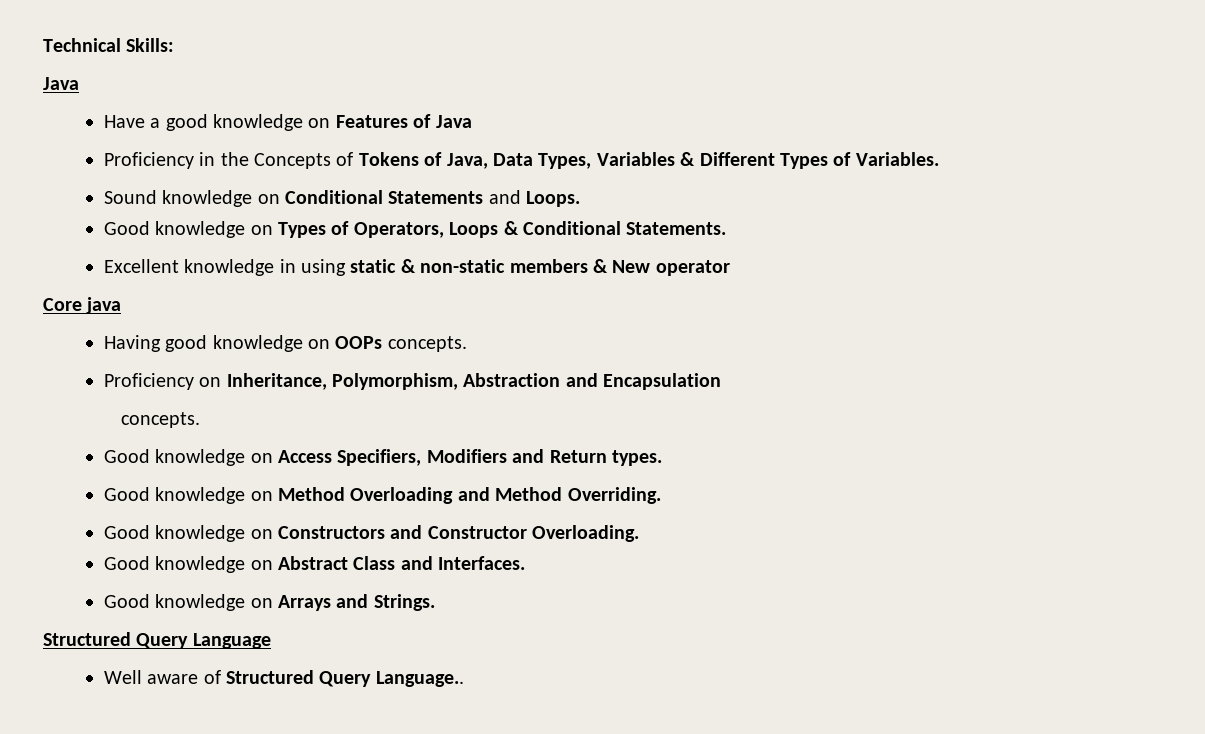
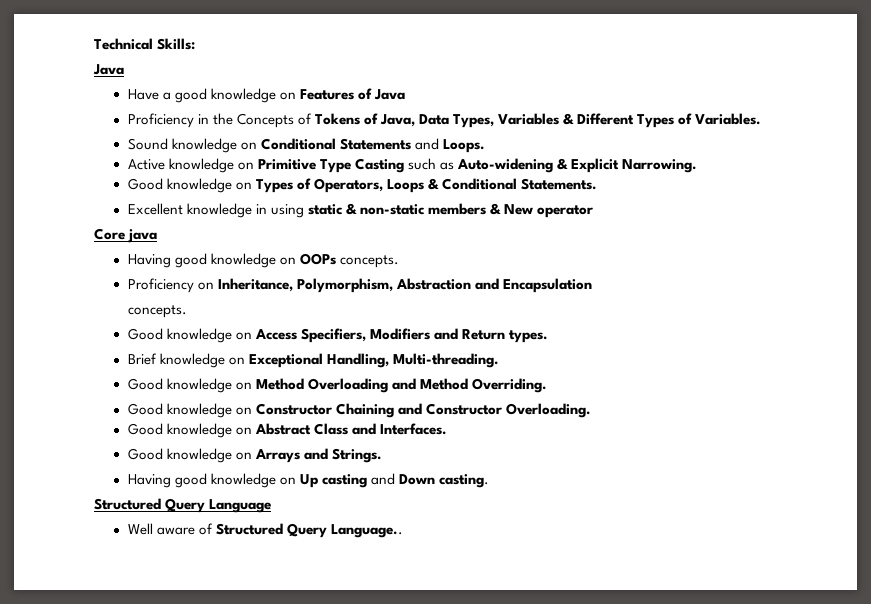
(581, 199) none -> [127,158,698,173] // Active knowledge on Primitive Type Casting such as Auto-widening & Explicit Narrowing.
(663, 458) none -> [127,353,499,368] // Brief knowledge on Exceptional Handling, Multi-threading.
[278,526,386,539] Constructors -> [255,403,394,418] Constructor Chaining
(435, 602) none -> [127,473,490,488] // Having good knowledge on Up casting and Down casting.

